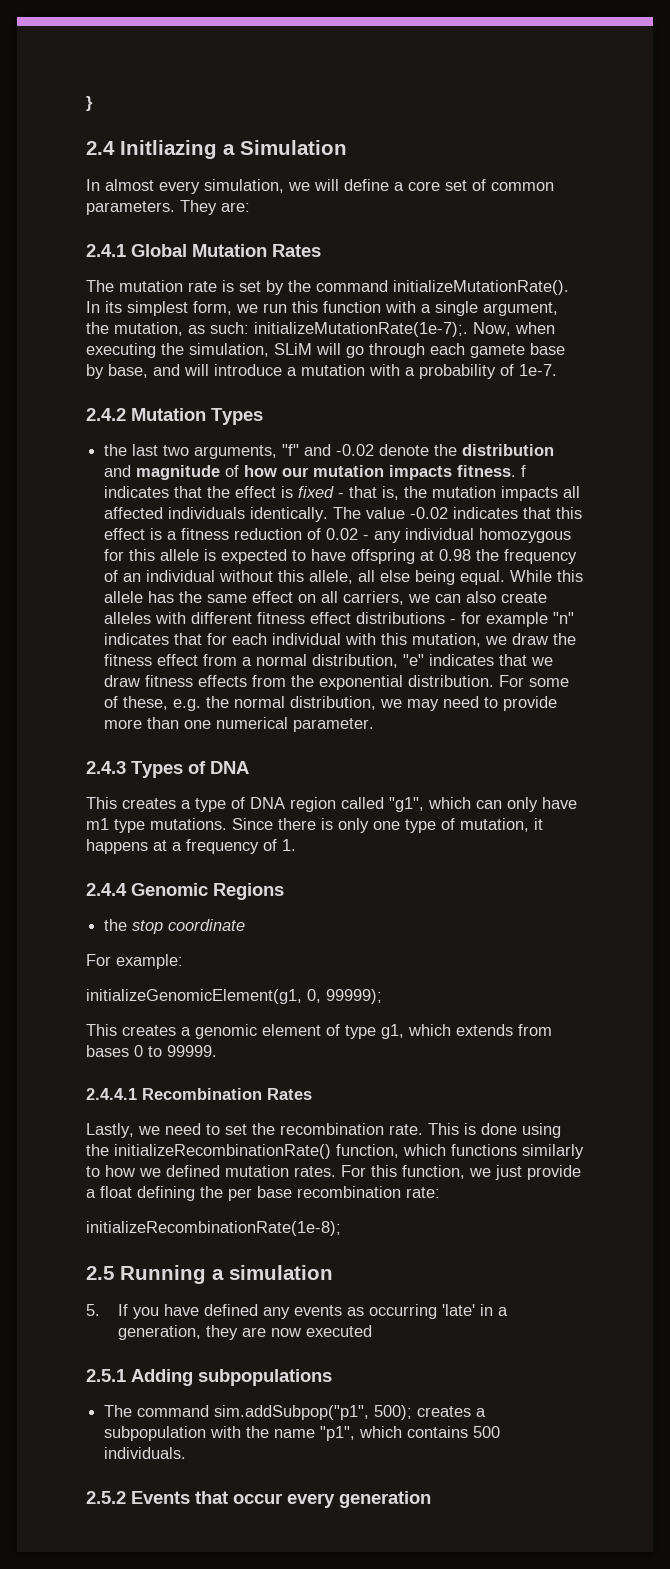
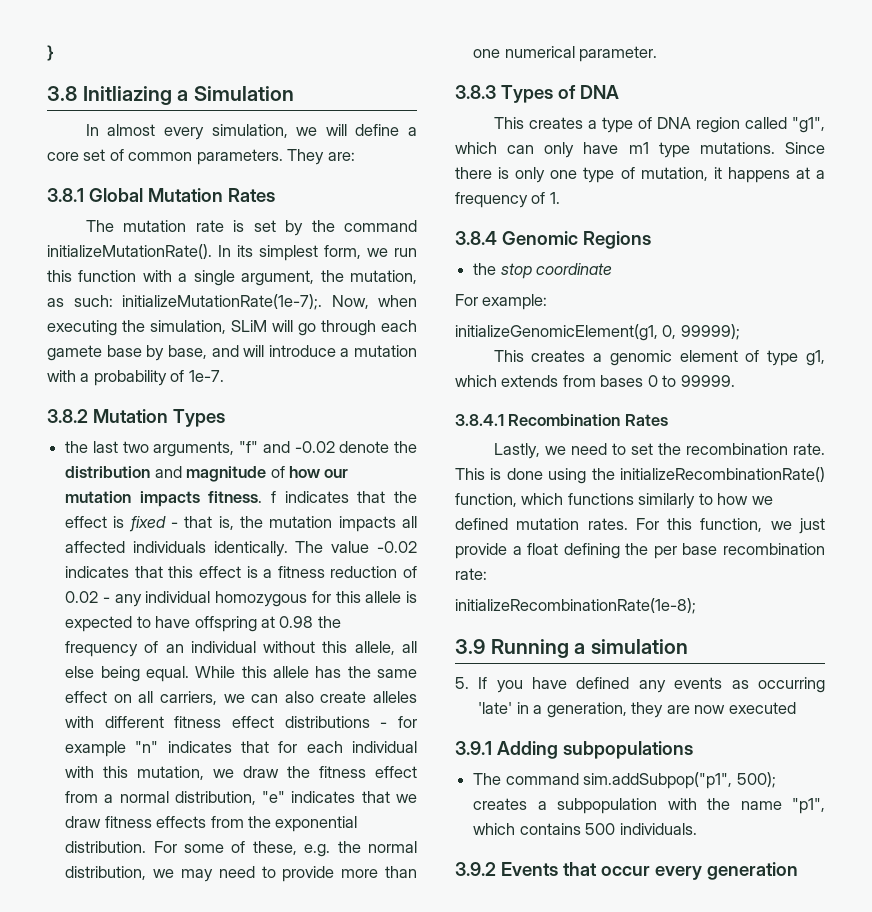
[86,141,115,155] 2.4 -> [47,86,77,101] 3.8
[86,244,126,257] 2.4.1 -> [47,188,84,202] 3.8.1
[86,408,126,421] 2.4.2 -> [47,409,88,423] 3.8.2
[86,761,126,774] 2.4.3 -> [455,85,496,99] 3.8.3
[86,883,127,896] 2.4.4 -> [455,231,497,245] 3.8.4
[86,1088,137,1100] 2.4.4.1 -> [455,414,504,426] 3.8.4.1
[86,1266,114,1280] 2.5 -> [455,639,485,654] 3.9
[86,1369,126,1382] 2.5.1 -> [455,741,492,755] 3.9.1
[86,1491,126,1504] 2.5.2 -> [455,862,496,876] 3.9.2

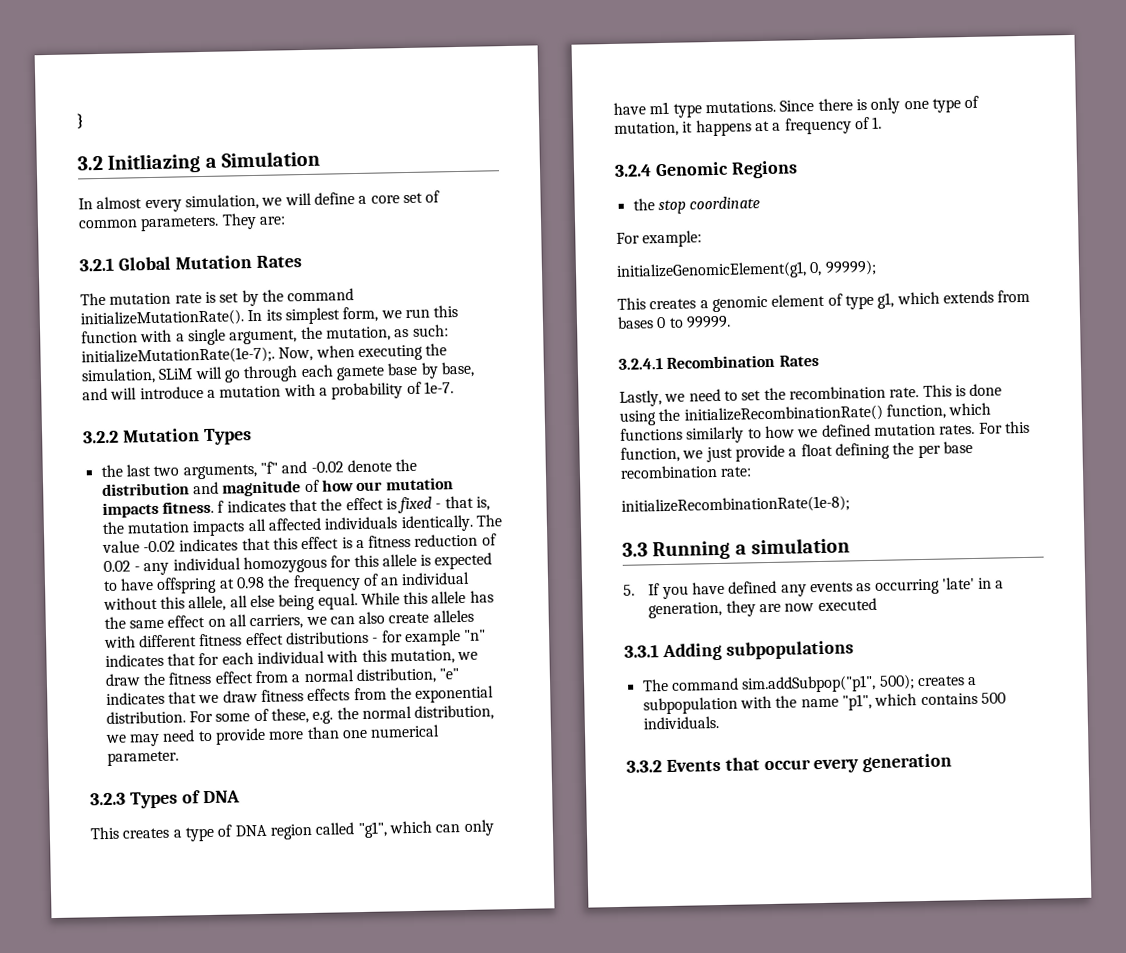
[47,86,77,101] 3.8 -> [77,155,103,171] 3.2
[47,188,84,202] 3.8.1 -> [79,257,114,272] 3.2.1
[47,409,88,423] 3.8.2 -> [83,430,119,444] 3.2.2
[455,85,496,99] 3.8.3 -> [90,792,126,806] 3.2.3
[455,231,497,245] 3.8.4 -> [614,164,652,177] 3.2.4
[455,414,504,426] 3.8.4.1 -> [618,358,663,370] 3.2.4.1
[455,639,485,654] 3.9 -> [622,542,648,557] 3.3
[455,741,492,755] 3.9.1 -> [624,644,659,658] 3.3.1
[455,862,496,876] 3.9.2 -> [626,760,662,773] 3.3.2

